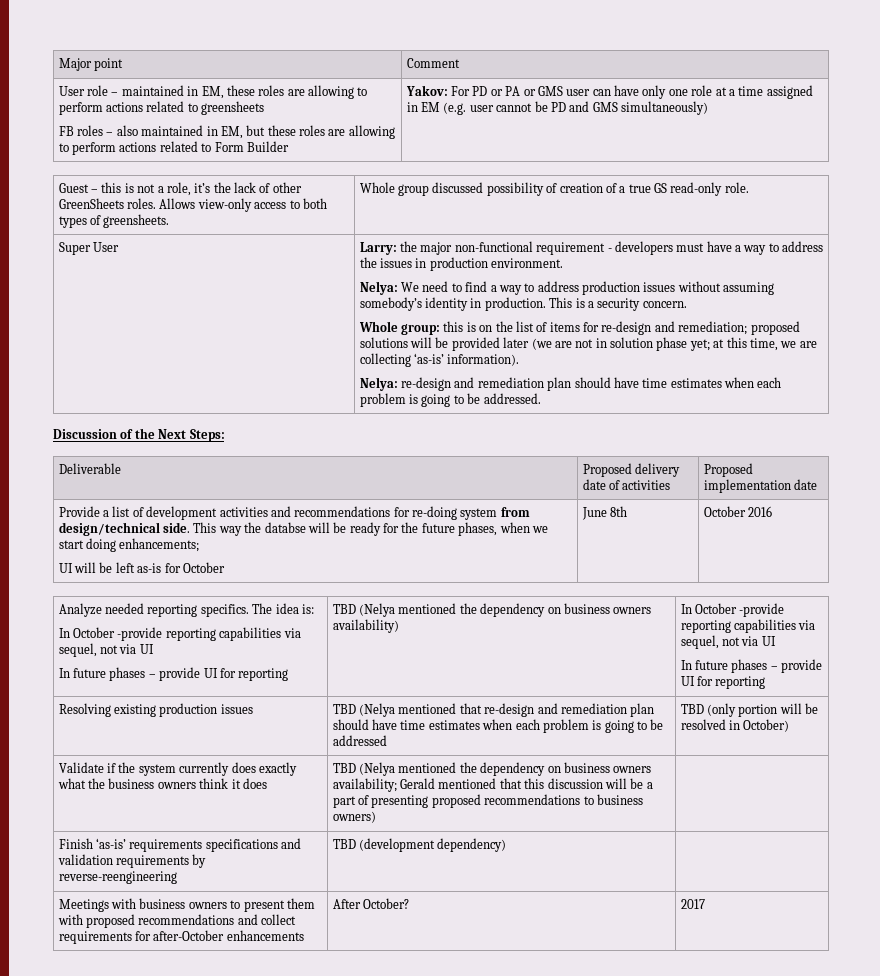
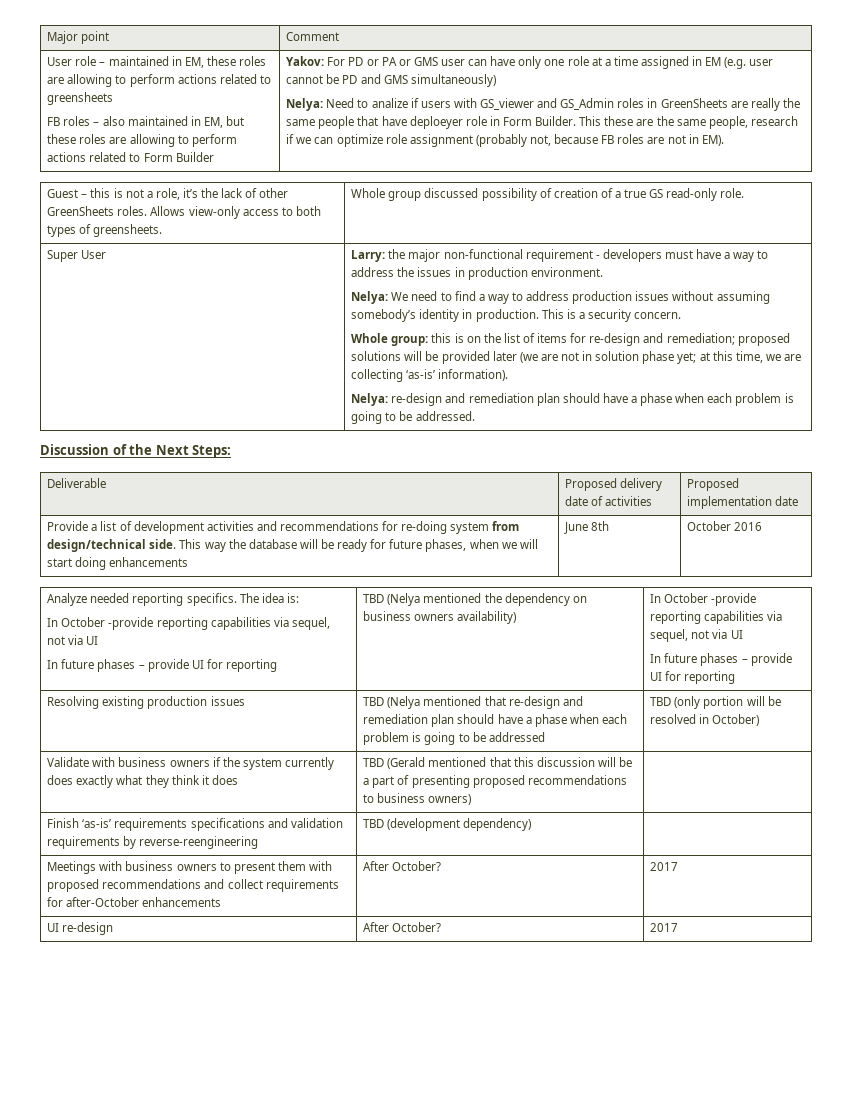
(709, 108) none -> [286,98,800,111] [286,116,798,129] [286,134,724,147] // Nelya: Need to analize if users with GS_viewer and GS_Admin roles in GreenSheets are really the same people that have deploeyer role in Form Builder. This these are the same people, research if we can optimize role assignment (probably not, because FB roles are not in EM).
[642,378,722,388] time estimates -> [630,393,673,406] a phase
[264,522,306,533] databse -> [248,539,297,549] database
[401,522,419,533] the -> (387, 544) none
(548, 529) none -> [519,539,538,549] will
[119,538,200,552] [58,562,225,573] enhancements; // UI will be left as-is for October -> [109,557,189,567] enhancements
[400,720,480,730] time estimates -> [525,714,567,727] a phase
(104, 767) none -> [92,757,210,767] with business owners
[88,778,196,789] the business owners -> [145,775,169,788] they
[359,762,652,776] [332,778,436,792] (Nelya mentioned the dependency on business owners availability; Gerald -> [387,757,426,769] (Gerald
(705, 904) none -> [47,922,114,935] [363,922,442,932] [650,923,679,932] // UI re-design | After October? | 2017

